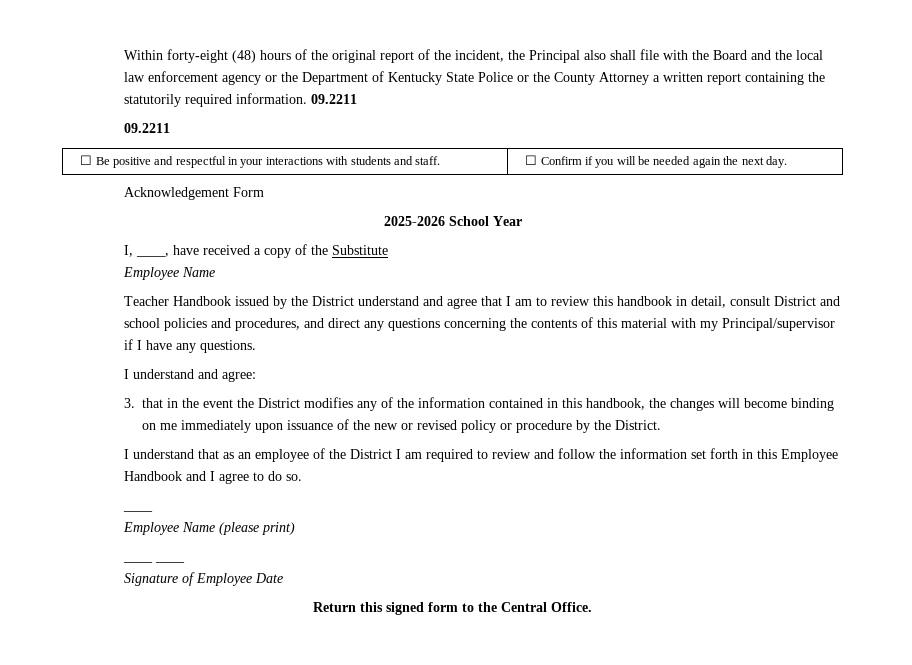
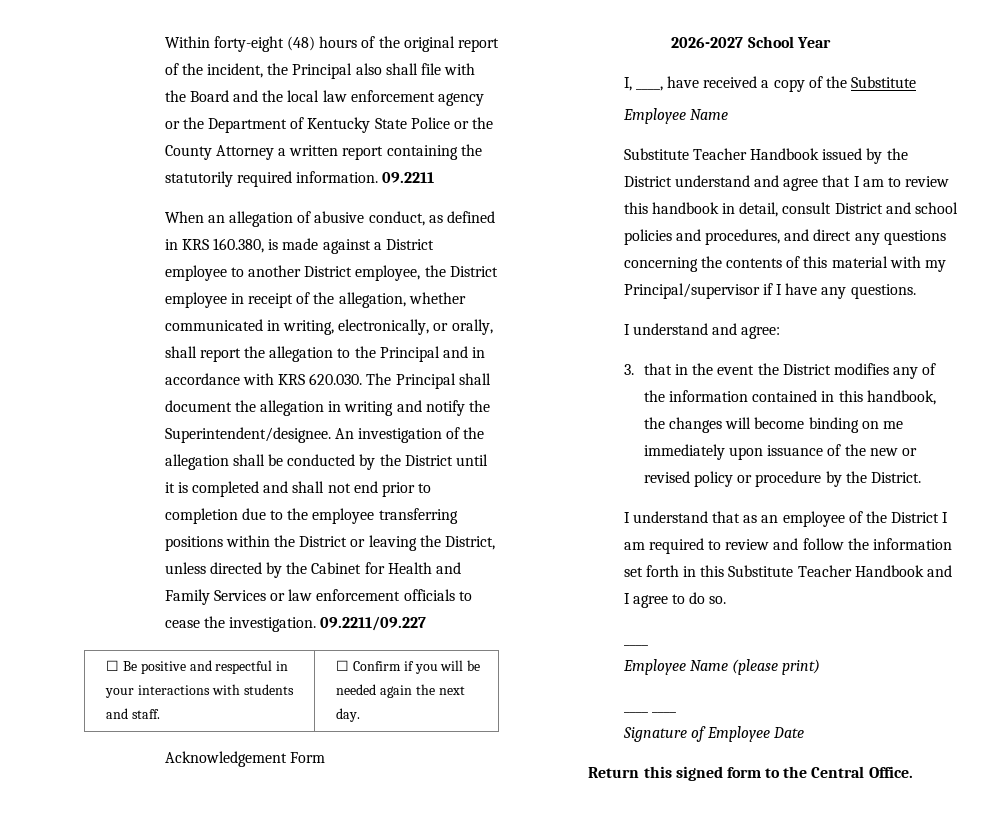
[123,123,170,133] 09.2211 -> [164,211,495,227] [164,238,434,254] [164,265,498,281] [164,292,466,308] [164,319,493,335] [164,346,486,362] [164,373,491,389] [164,400,490,416] [164,427,485,443] [164,454,488,470] [164,481,432,497] [164,508,458,524] [164,535,495,551] [164,562,461,578] [164,589,472,605] [164,616,427,632] When an allegation of abusive conduct, as defined in KRS 160.380, is made against a District employee to another District employee, the District employee in receipt of the allegation, whether communicated in writing, electronically, or orally, shall report the allegation to the Principal and in accordance with KRS 620.030. The Principal shall document the allegation in writing and notify the Superintendent/designee. An investigation of the allegation shall be conducted by the District until it is completed and shall not end prior to completion due to the employee transferring positions within the District or leaving the District, unless directed by the Cabinet for Health and Family Services or law enforcement officials to cease the investigation. 09.2211/09.227
[383,216,445,226] 2025-2026 -> [671,37,744,48] 2026-2027
(215, 272) none -> [623,148,689,160] Substitute
[780,449,838,462] Employee -> [728,565,852,577] Substitute Teacher

